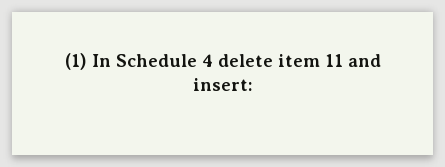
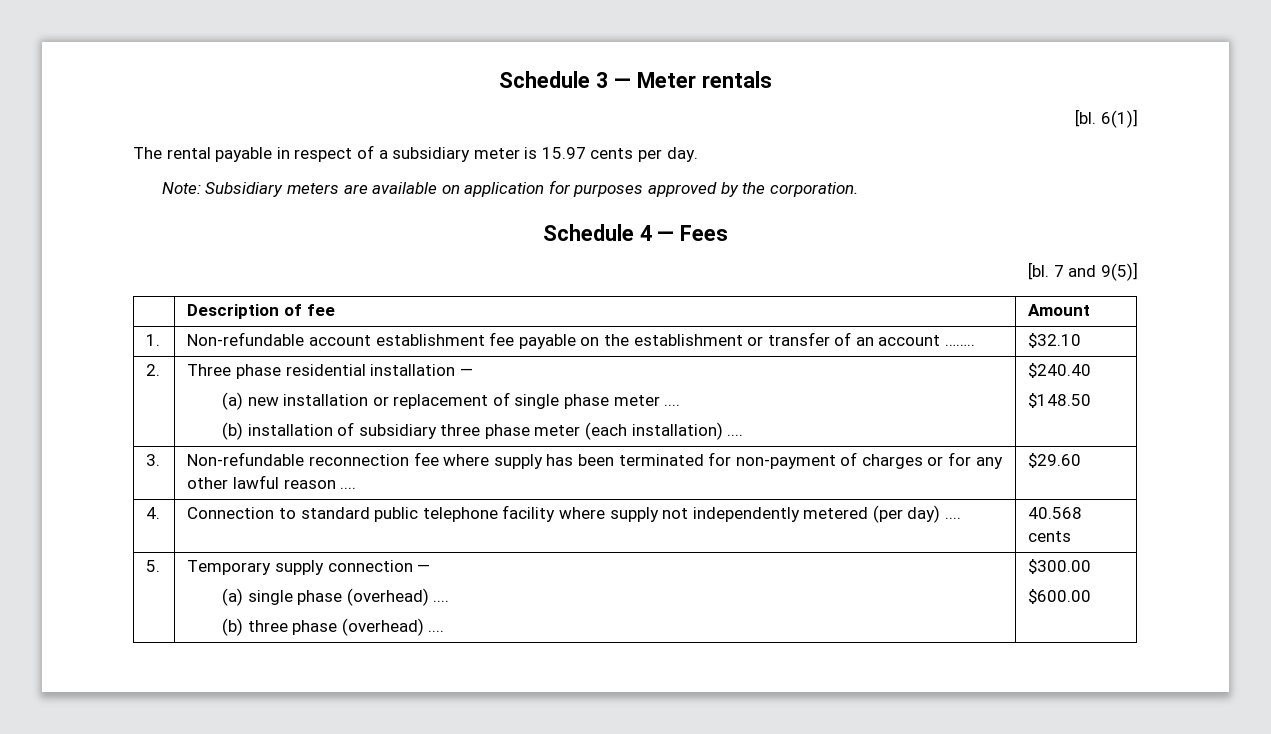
[64,53,381,70] [192,78,253,91] (1) In Schedule 4 delete item 11 and insert: -> [499,71,772,88] [1075,109,1138,128] [133,145,698,162] [161,180,858,197] [542,224,729,241] [1028,262,1138,281] [187,304,335,319] [1028,304,1091,316] [146,334,161,346] [187,332,976,349] [1028,333,1082,348] [146,364,161,376] [187,364,473,379] [221,392,681,410] [221,422,744,440] [1028,363,1092,378] [1028,393,1092,408] [146,454,161,466] [187,452,1003,469] [187,475,357,489] [1028,453,1082,468] [146,507,161,519] [187,505,962,523] [1028,507,1083,519] [1028,531,1072,542] [146,560,161,572] [187,560,431,575] [221,588,450,606] [221,618,445,636] [1028,559,1092,574] [1028,589,1092,604] Schedule 3 — Meter rentals // [bl. 6(1)] // The rental payable in respect of a subsidiary meter is 15.97 cents per day. // Note: Subsidiary meters are available on application for purposes approved by the corporation. // Schedule 4 — Fees // [bl. 7 and 9(5)] // | Description of fee | Amount // 1. | Non-refundable account establishment fee payable on the establishment or transfer of an account …….. | $32.10 // 2. | Three phase residential installation — // (a) new installation or replacement of single phase meter .... // (b) installation of subsidiary three phase meter (each installation) .... | $240.40 // $148.50 // 3. | Non-refundable reconnection fee where supply has been terminated for non-payment of charges or for any other lawful reason .... | $29.60 // 4. | Connection to standard public telephone facility where supply not independently metered (per day) .... | 40.568 cents // 5. | Temporary supply connection — // (a) single phase (overhead) .... // (b) three phase (overhead) .... | $300.00 // $600.00

